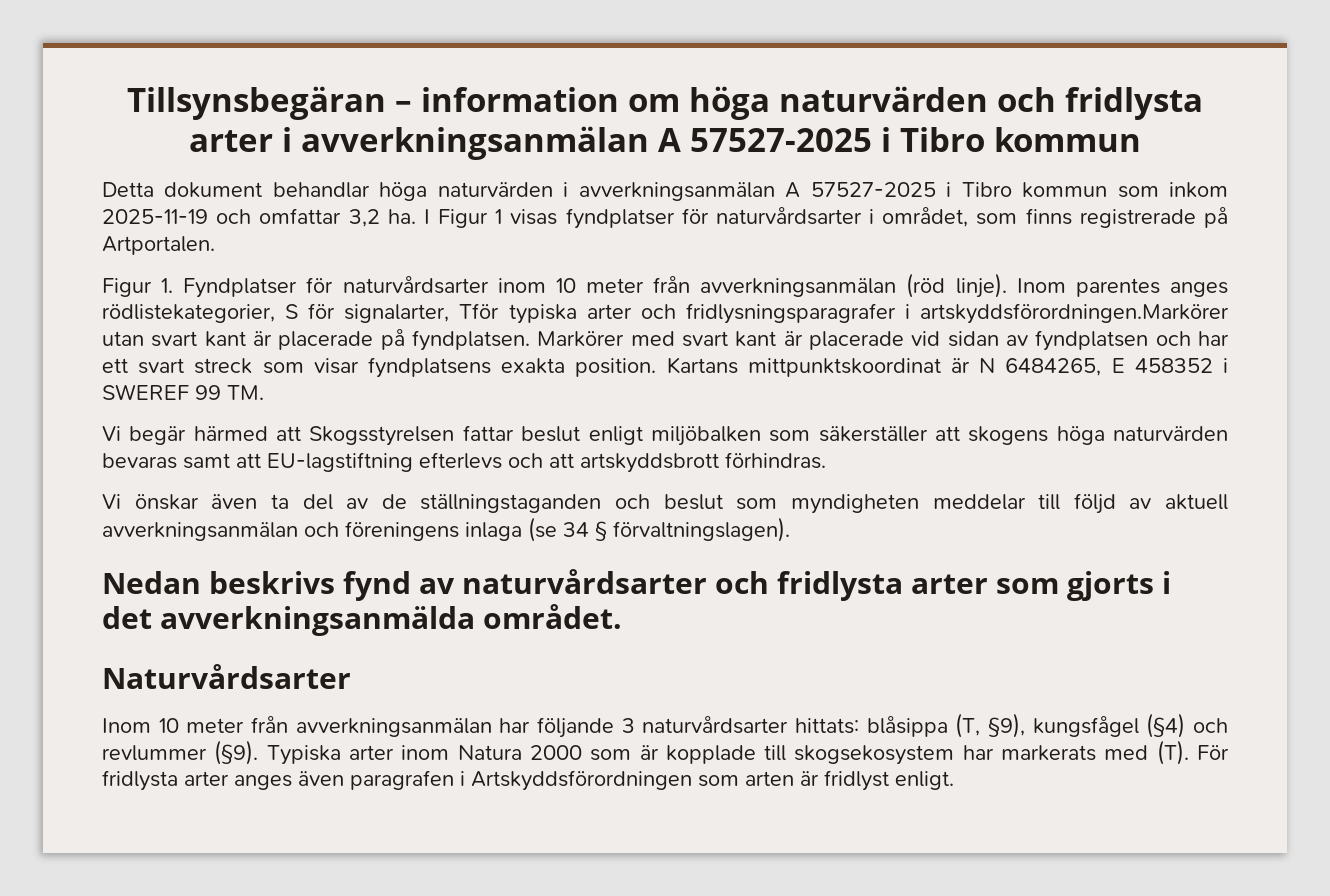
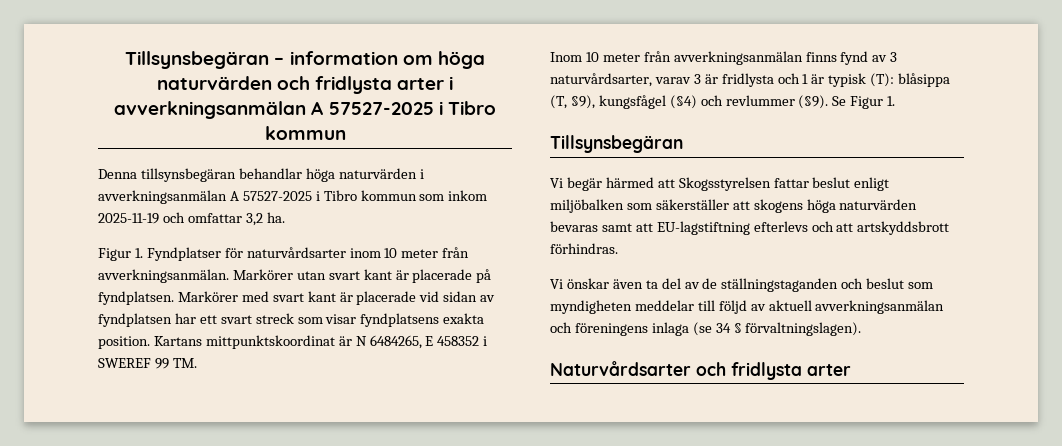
[102,182,263,198] Detta dokument -> [98,168,236,182] Denna tillsynsbegäran
[423,207,1228,229] [102,236,215,255] I Figur 1 visas fyndplatser för naturvårdsarter i området, som finns registrerade på Artportalen. -> (285, 217) none
[700,273,1228,298] [102,303,1229,324] avverkningsanmälan (röd linje). Inom parentes anges rödlistekategorier, S för signalarter, Tför typiska arter och fridlysningsparagrafer i artskyddsförordningen.Markörer -> [98,269,293,283] avverkningsanmälan. Markörer
[1155,331,1191,346] och -> (172, 320) none
(264, 392) none -> [550,51,898,65] [550,73,951,87] [550,95,896,109] [550,135,683,153] // Inom 10 meter från avverkningsanmälan finns fynd av 3 naturvårdsarter, varav 3 är fridlysta och 1 är typisk (T): blåsippa (T, §9), kungsfågel (§4) och revlummer (§9). Se Figur 1. // Tillsynsbegäran
[102,569,1171,601] [102,604,622,636] [102,664,351,689] [102,713,1228,738] [102,740,1229,765] [102,770,954,791] Nedan beskrivs fynd av naturvårdsarter och fridlysta arter som gjorts i det avverkningsanmälda området. // Naturvårdsarter // Inom 10 meter från avverkningsanmälan har följande 3 naturvårdsarter hittats: blåsippa (T, §9), kungsfågel (§4) och revlummer (§9). Typiska arter inom Natura 2000 som är kopplade till skogsekosystem har markerats med (T). För fridlysta arter anges även paragrafen i Artskyddsförordningen som arten är fridlyst enligt. -> [550,361,851,380] Naturvårdsarter och fridlysta arter

